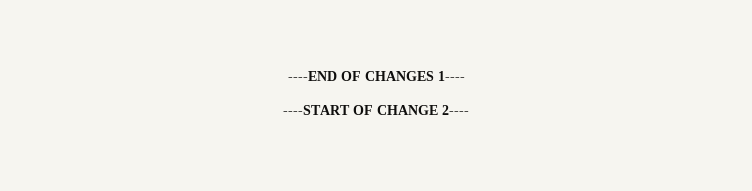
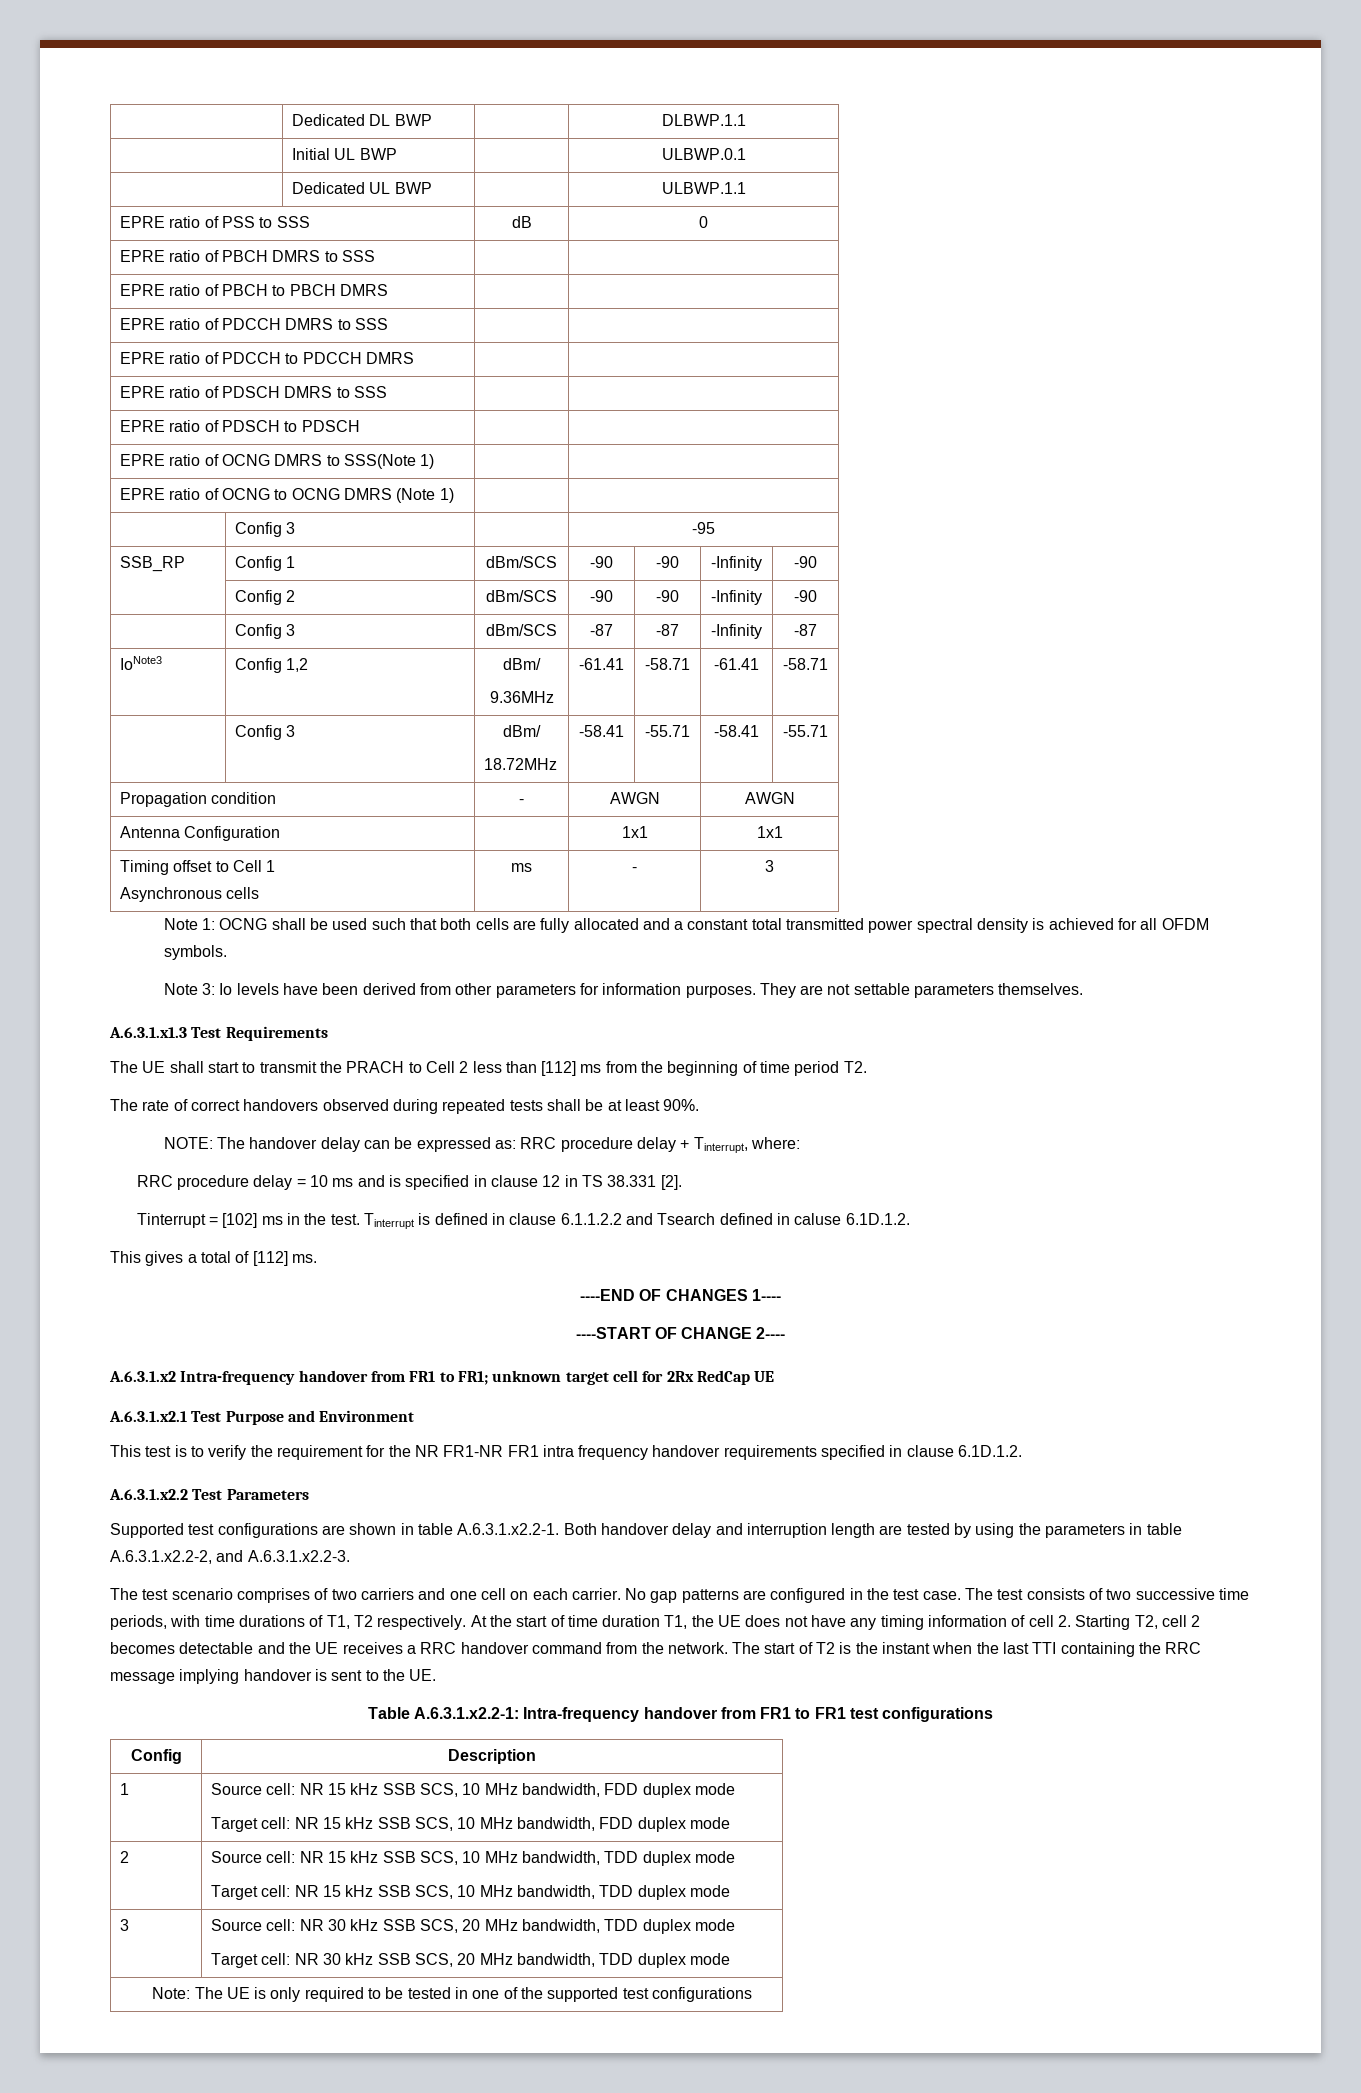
(287, 76) none -> [291,114,432,126] [661,114,746,126] [291,148,397,160] [661,148,746,160] [291,182,432,194] [661,182,746,194] [119,216,310,228] [511,216,532,228] [698,216,708,228] [119,250,375,262] [119,284,388,296] [119,318,388,330] [119,352,414,364] [119,386,387,398] [119,420,360,432] [119,454,435,469] [119,488,454,503] [234,522,296,537] [691,522,715,534] [119,556,185,572] [234,556,296,571] [486,556,557,568] [590,556,613,568] [655,556,679,568] [710,556,762,571] [793,556,817,568] [234,590,296,605] [486,590,557,602] [590,590,613,602] [655,590,679,602] [710,590,762,605] [793,590,817,602] [234,624,296,639] [486,624,557,636] [590,624,613,636] [655,624,679,636] [710,624,762,639] [793,624,817,636] [119,656,162,670] [234,658,309,673] [503,658,541,670] [489,691,554,703] [579,658,624,670] [644,658,690,670] [713,658,759,670] [782,658,828,670] [234,725,296,740] [503,725,541,737] [483,758,557,770] [579,725,624,737] [644,725,690,737] [713,725,759,737] [782,725,828,737] [119,792,277,807] [519,799,524,804] [609,792,660,804] [744,792,795,804] [119,826,281,841] [621,826,648,838] [756,826,783,838] [119,860,276,875] [119,887,260,902] [511,863,532,872] [631,867,637,872] [764,860,774,872] [163,918,1209,933] [163,945,227,960] [163,983,1084,998] [109,1026,328,1041] [110,1061,867,1076] [110,1099,700,1114] [163,1137,800,1153] [136,1175,682,1190] [136,1213,910,1229] [110,1251,317,1266] | Dedicated DL BWP | | DLBWP.1.1 // | Initial UL BWP | | ULBWP.0.1 // | Dedicated UL BWP | | ULBWP.1.1 // EPRE ratio of PSS to SSS | dB | 0 // EPRE ratio of PBCH DMRS to SSS | | // EPRE ratio of PBCH to PBCH DMRS | | // EPRE ratio of PDCCH DMRS to SSS | | // EPRE ratio of PDCCH to PDCCH DMRS | | // EPRE ratio of PDSCH DMRS to SSS | | // EPRE ratio of PDSCH to PDSCH | | // EPRE ratio of OCNG DMRS to SSS(Note 1) | | // EPRE ratio of OCNG to OCNG DMRS (Note 1) | | // | Config 3 | | -95 // SSB_RP | Config 1 | dBm/SCS | -90 | -90 | -Infinity | -90 // | Config 2 | dBm/SCS | -90 | -90 | -Infinity | -90 // | Config 3 | dBm/SCS | -87 | -87 | -Infinity | -87 // IoNote3 | Config 1,2 | dBm/ // 9.36MHz | -61.41 | -58.71 | -61.41 | -58.71 // | Config 3 | dBm/ // 18.72MHz | -58.41 | -55.71 | -58.41 | -55.71 // Propagation condition | - | AWGN | AWGN // Antenna Configuration | | 1x1 | 1x1 // Timing offset to Cell 1 // Asynchronous cells | ms | - | 3 // Note 1: OCNG shall be used such that both cells are fully allocated and a constant total transmitted power spectral density is achieved for all OFDM symbols. // Note 3: Io levels have been derived from other parameters for information purposes. They are not settable parameters themselves. // A.6.3.1.x1.3 Test Requirements // The UE shall start to transmit the PRACH to Cell 2 less than [112] ms from the beginning of time period T2. // The rate of correct handovers observed during repeated tests shall be at least 90%. // NOTE: The handover delay can be expressed as: RRC procedure delay + Tinterrupt, where: // RRC procedure delay = 10 ms and is specified in clause 12 in TS 38.331 [2]. // Tinterrupt = [102] ms in the test. Tinterrupt is defined in clause 6.1.1.2.2 and Tsearch defined in caluse 6.1D.1.2. // This gives a total of [112] ms. //
(469, 110) none -> [109,1370,775,1385] [109,1410,415,1425] [110,1445,1023,1460] [109,1489,309,1500] [110,1523,1182,1538] [110,1550,350,1564] [110,1588,1249,1603] [110,1615,1201,1630] [110,1642,1202,1657] [110,1669,437,1684] [367,1707,994,1722] [130,1749,182,1764] [448,1749,536,1764] [119,1783,129,1795] [210,1783,735,1798] [210,1817,730,1832] [119,1851,129,1863] [210,1851,735,1866] [210,1885,730,1900] [119,1919,129,1931] [210,1919,735,1934] [210,1953,730,1968] [152,1987,752,2002] // A.6.3.1.x2 Intra-frequency handover from FR1 to FR1; unknown target cell for 2Rx RedCap UE // A.6.3.1.x2.1 Test Purpose and Environment // This test is to verify the requirement for the NR FR1-NR FR1 intra frequency handover requirements specified in clause 6.1D.1.2. // A.6.3.1.x2.2 Test Parameters // Supported test configurations are shown in table A.6.3.1.x2.2-1. Both handover delay and interruption length are tested by using the parameters in table A.6.3.1.x2.2-2, and A.6.3.1.x2.2-3. // The test scenario comprises of two carriers and one cell on each carrier. No gap patterns are configured in the test case. The test consists of two successive time periods, with time durations of T1, T2 respectively. At the start of time duration T1, the UE does not have any timing information of cell 2. Starting T2, cell 2 becomes detectable and the UE receives a RRC handover command from the network. The start of T2 is the instant when the last TTI containing the RRC message implying handover is sent to the UE. // Table A.6.3.1.x2.2-1: Intra-frequency handover from FR1 to FR1 test configurations // Config | Description // 1 | Source cell: NR 15 kHz SSB SCS, 10 MHz bandwidth, FDD duplex mode // Target cell: NR 15 kHz SSB SCS, 10 MHz bandwidth, FDD duplex mode // 2 | Source cell: NR 15 kHz SSB SCS, 10 MHz bandwidth, TDD duplex mode // Target cell: NR 15 kHz SSB SCS, 10 MHz bandwidth, TDD duplex mode // 3 | Source cell: NR 30 kHz SSB SCS, 20 MHz bandwidth, TDD duplex mode // Target cell: NR 30 kHz SSB SCS, 20 MHz bandwidth, TDD duplex mode // Note: The UE is only required to be tested in one of the supported test configurations

